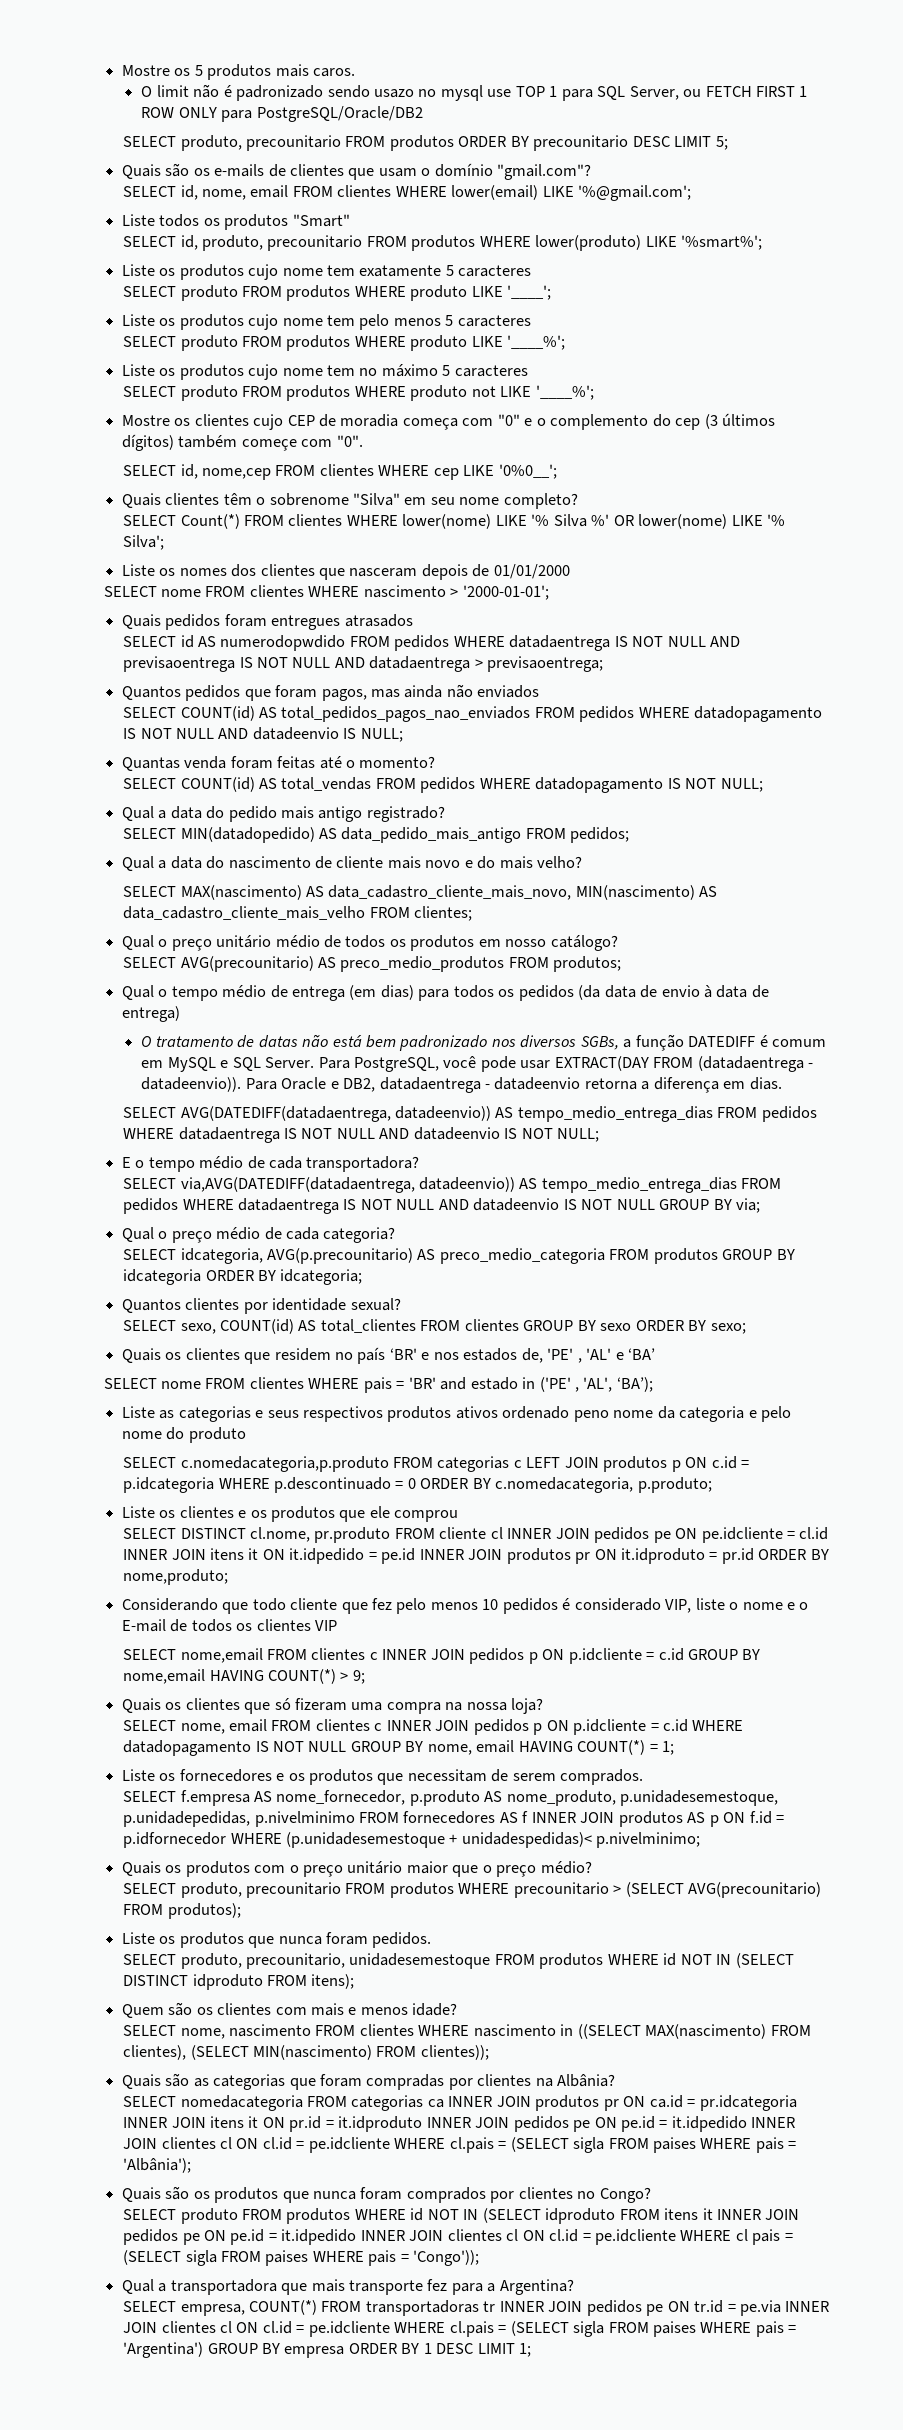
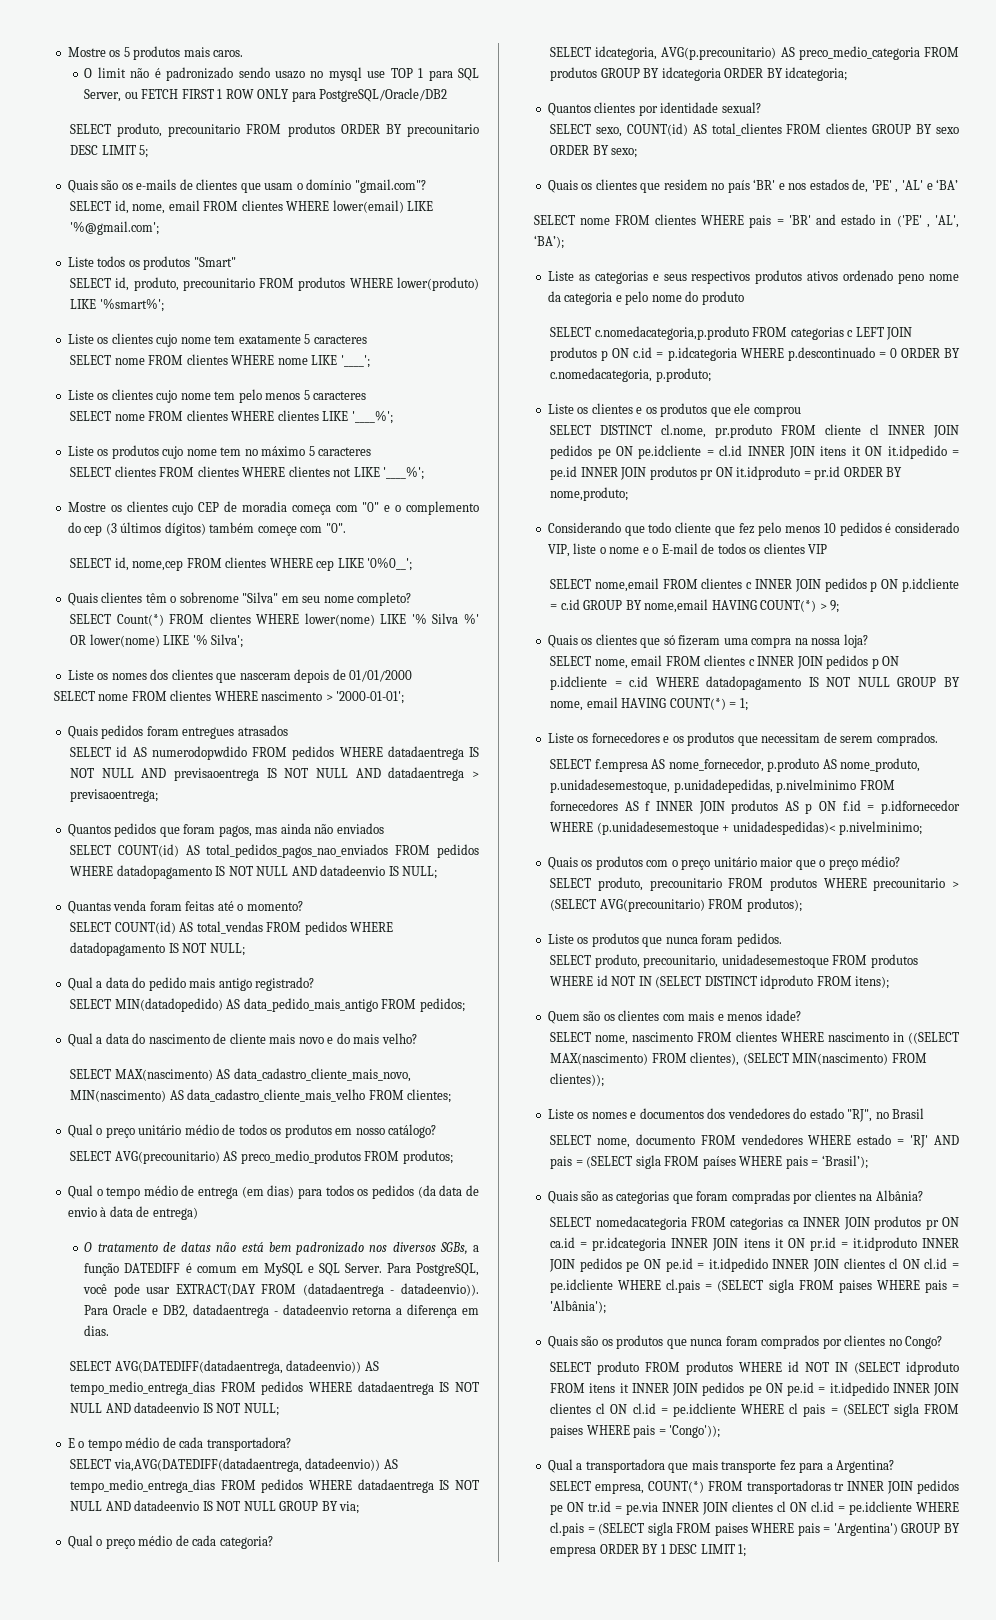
[179,264,244,280] produtos -> [111,333,153,344] clientes
[180,285,468,301] produto FROM produtos WHERE produto -> [114,354,308,365] nome FROM clientes WHERE nome
[179,314,244,330] produtos -> [111,389,153,400] clientes
[180,335,468,351] produto FROM produtos WHERE produto -> [114,410,319,421] nome FROM clientes WHERE clientes
[180,385,468,401] produto FROM produtos WHERE produto -> [114,466,330,477] clientes FROM clientes WHERE clientes
(489, 2052) none -> [547,1108,925,1122] [550,1134,959,1148] [550,1155,868,1169] // Liste os nomes e documentos dos vendedores do estado "RJ", no Brasil // SELECT nome, documento FROM vendedores WHERE estado = 'RJ' AND pais = (SELECT sigla FROM países WHERE pais = ‘Brasil’);

